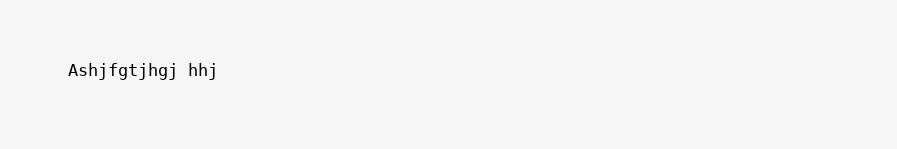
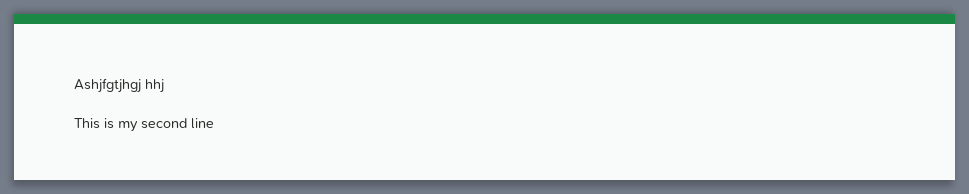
(218, 71) none -> [74,118,214,132] // This is my second line

